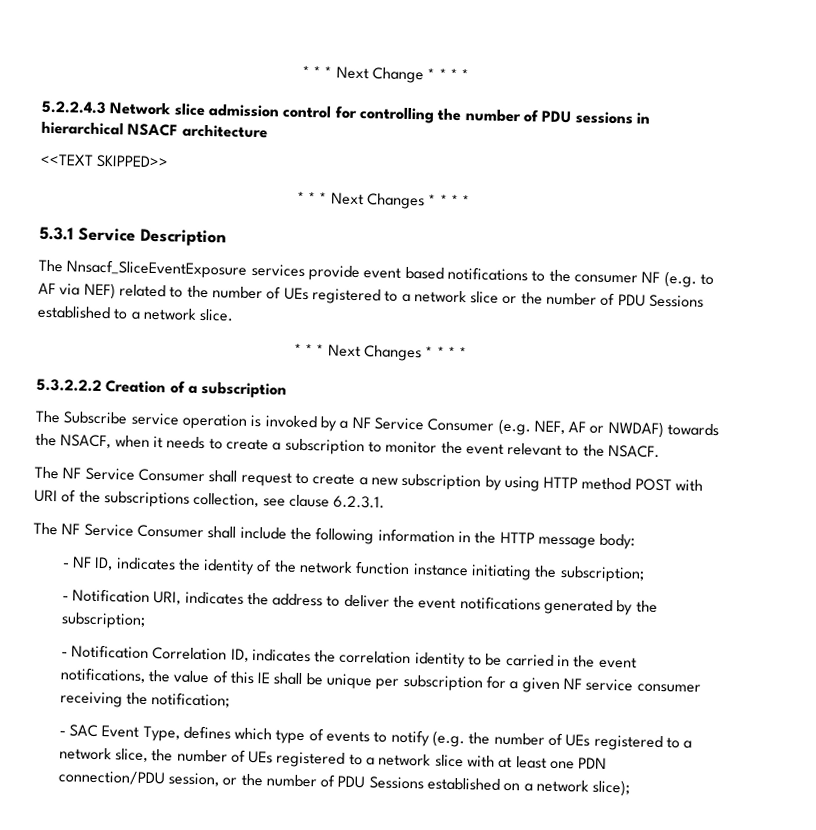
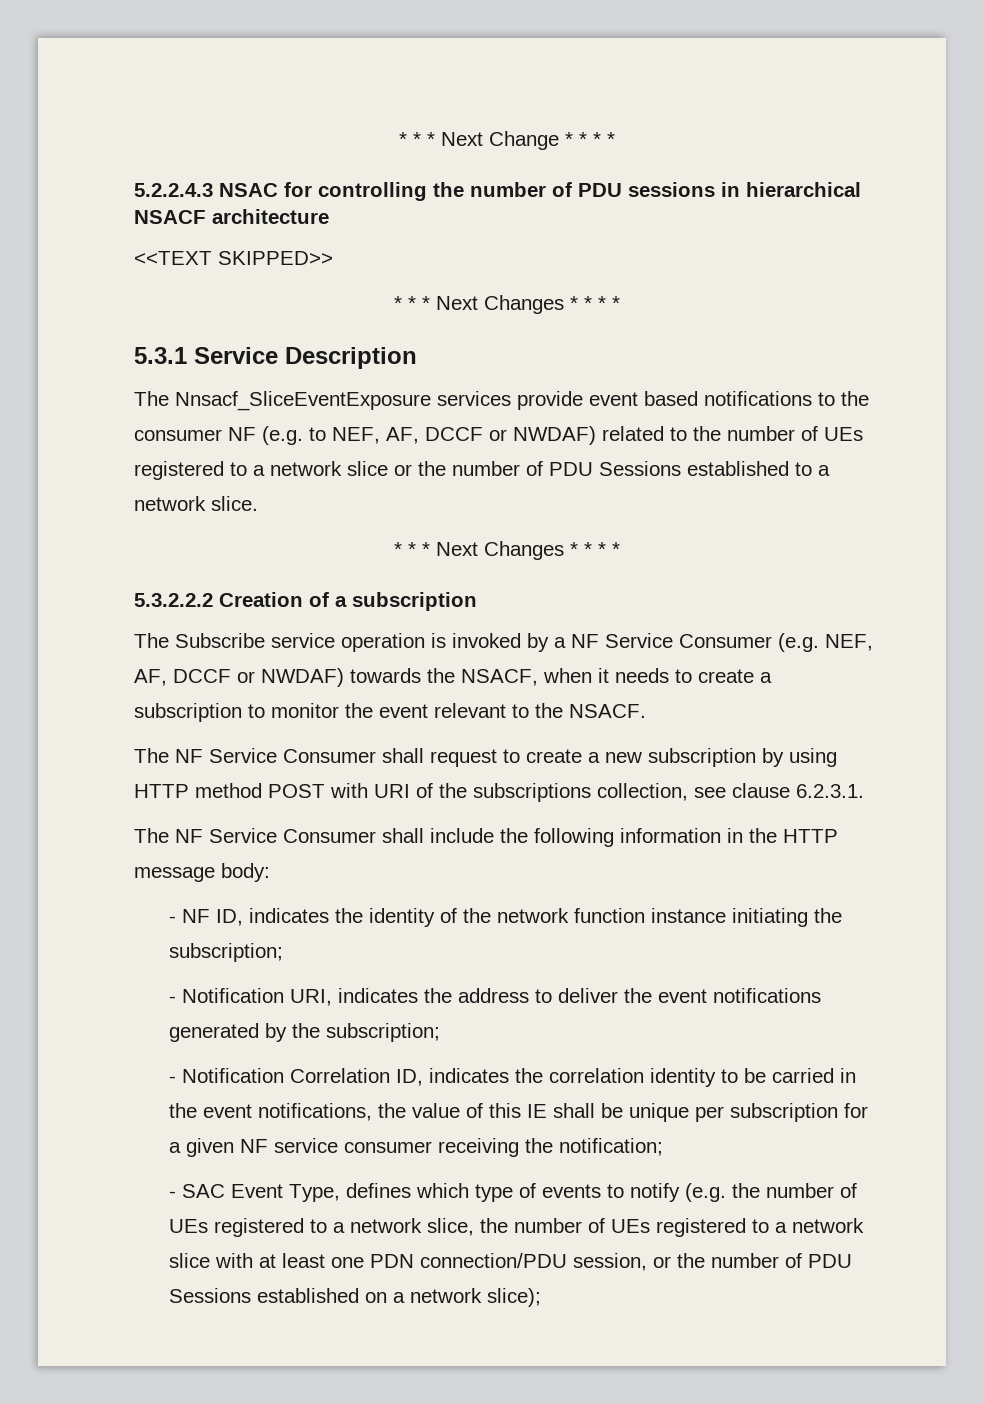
[109,102,333,119] Network slice admission control -> [219,183,278,197] NSAC
[38,282,116,300] AF via NEF) -> [332,426,596,445] NEF, AF, DCCF or NWDAF)
[568,421,587,433] AF -> [134,669,231,686] AF, DCCF

